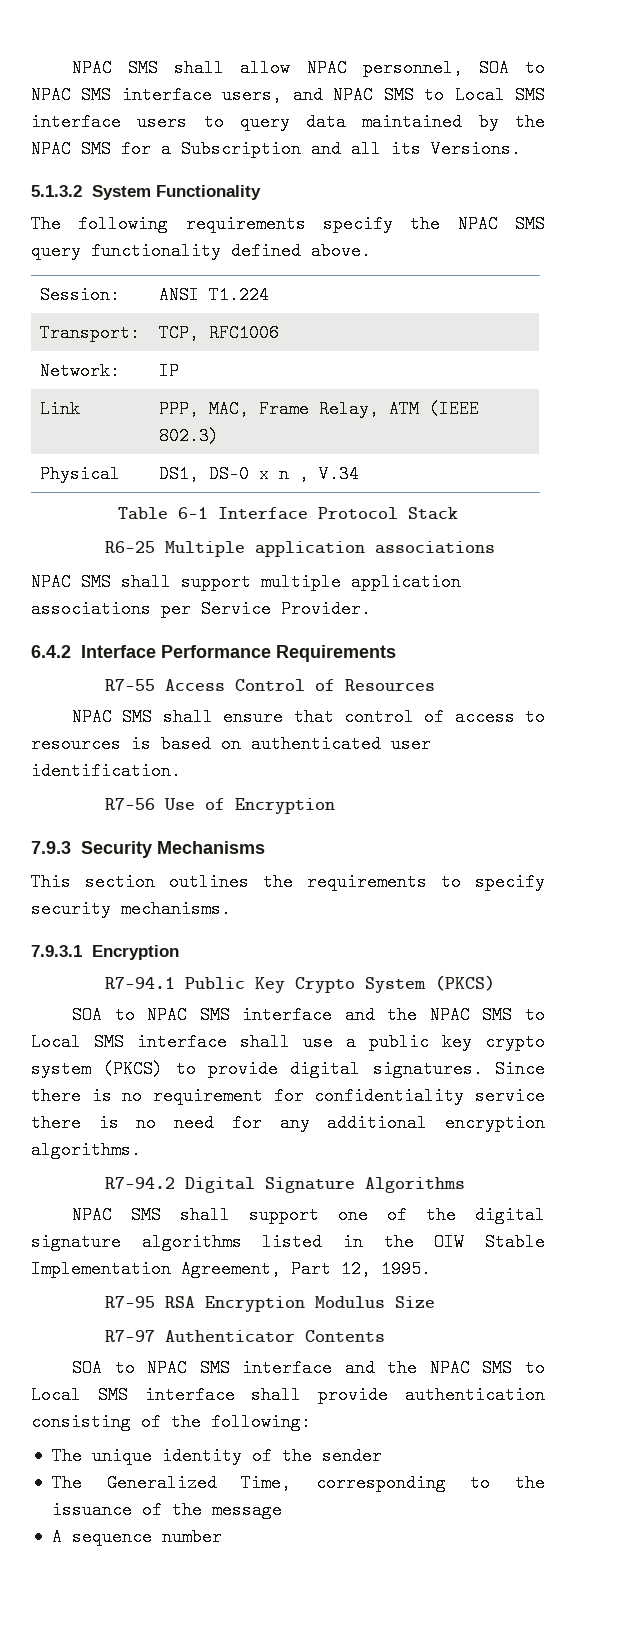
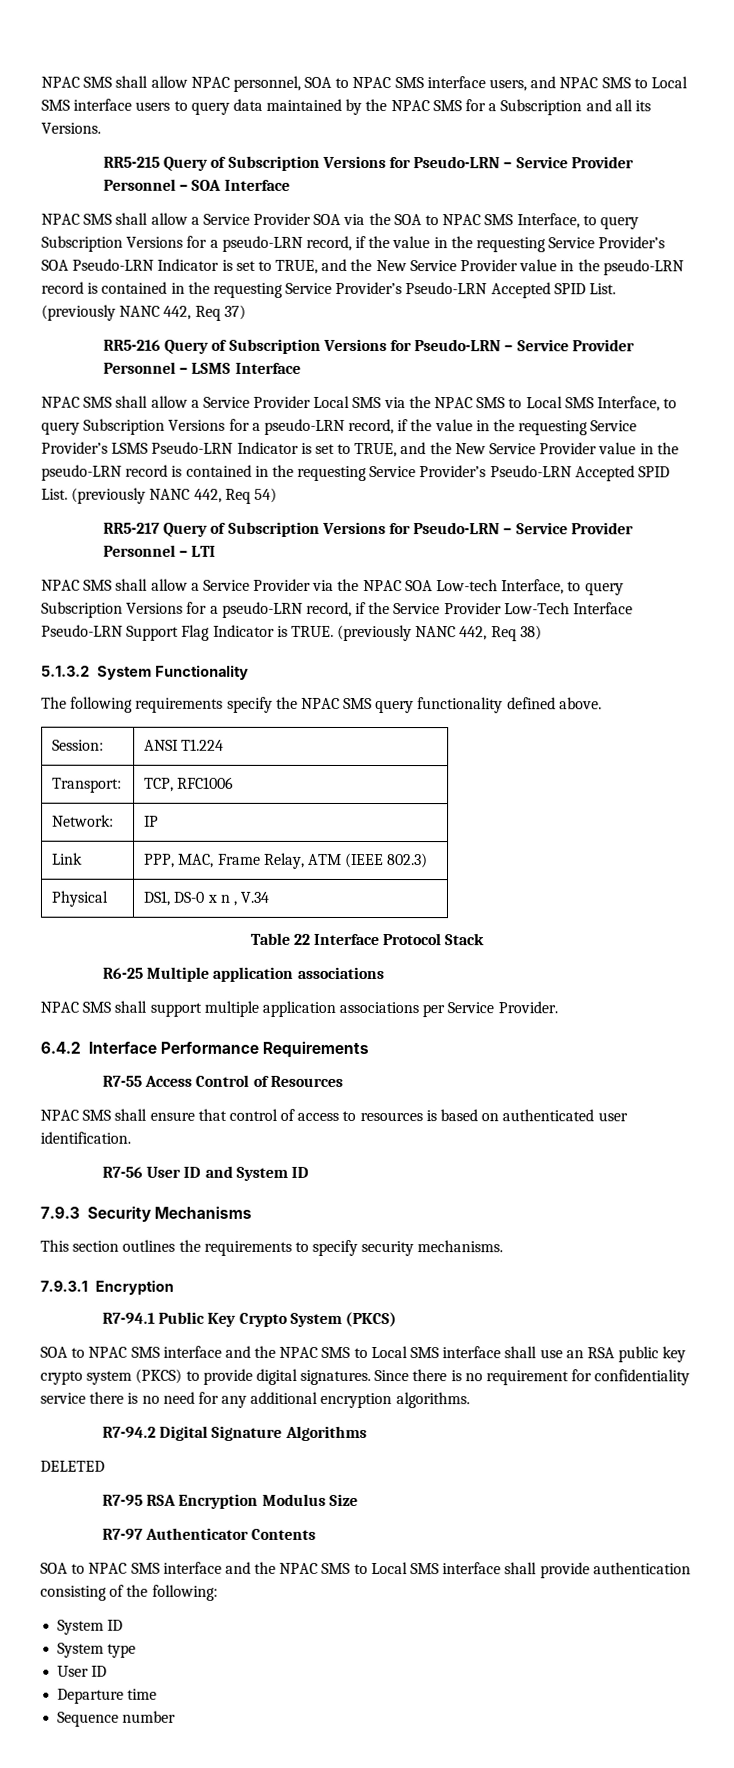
(521, 149) none -> [103,155,634,171] [103,178,290,191] [41,212,639,230] [41,235,666,253] [41,258,684,276] [41,281,617,299] [41,304,246,321] [103,338,635,354] [103,361,301,374] [41,395,678,412] [41,418,638,436] [41,441,679,458] [41,464,671,482] [41,487,277,504] [103,521,634,537] [103,544,217,557] [41,578,624,596] [41,601,634,618] [41,624,542,642] // RR5-215 Query of Subscription Versions for Pseudo-LRN – Service Provider Personnel – SOA Interface // NPAC SMS shall allow a Service Provider SOA via the SOA to NPAC SMS Interface, to query Subscription Versions for a pseudo-LRN record, if the value in the requesting Service Provider’s SOA Pseudo-LRN Indicator is set to TRUE, and the New Service Provider value in the pseudo-LRN record is contained in the requesting Service Provider’s Pseudo-LRN Accepted SPID List. (previously NANC 442, Req 37) // RR5-216 Query of Subscription Versions for Pseudo-LRN – Service Provider Personnel – LSMS Interface // NPAC SMS shall allow a Service Provider Local SMS via the NPAC SMS to Local SMS Interface, to query Subscription Versions for a pseudo-LRN record, if the value in the requesting Service Provider’s LSMS Pseudo-LRN Indicator is set to TRUE, and the New Service Provider value in the pseudo-LRN record is contained in the requesting Service Provider’s Pseudo-LRN Accepted SPID List. (previously NANC 442, Req 54) // RR5-217 Query of Subscription Versions for Pseudo-LRN – Service Provider Personnel – LTI // NPAC SMS shall allow a Service Provider via the NPAC SOA Low-tech Interface, to query Subscription Versions for a pseudo-LRN record, if the Service Provider Low-Tech Interface Pseudo-LRN Support Flag Indicator is TRUE. (previously NANC 442, Req 38)
[178,507,208,519] 6-1 -> [292,933,310,945] 22
[163,798,335,814] Use of Encryption -> [146,1165,310,1181] User ID and System ID
[346,1033,356,1051] a -> [565,1347,615,1359] an RSA
[72,1206,545,1224] [31,1233,545,1251] [31,1260,431,1278] NPAC SMS shall support one of the digital signature algorithms listed in the OIW Stable Implementation Agreement, Part 12, 1995. -> [40,1460,105,1472] DELETED
[51,1447,382,1465] [51,1474,545,1492] [51,1501,282,1519] [51,1528,152,1546] The unique identity of the sender // The Generalized Time, corresponding to the issuance of the message // A sequence -> [57,1619,124,1635] [57,1642,137,1658] [57,1665,108,1677] [57,1688,158,1704] [57,1711,120,1727] System ID // System type // User ID // Departure time // Sequence

